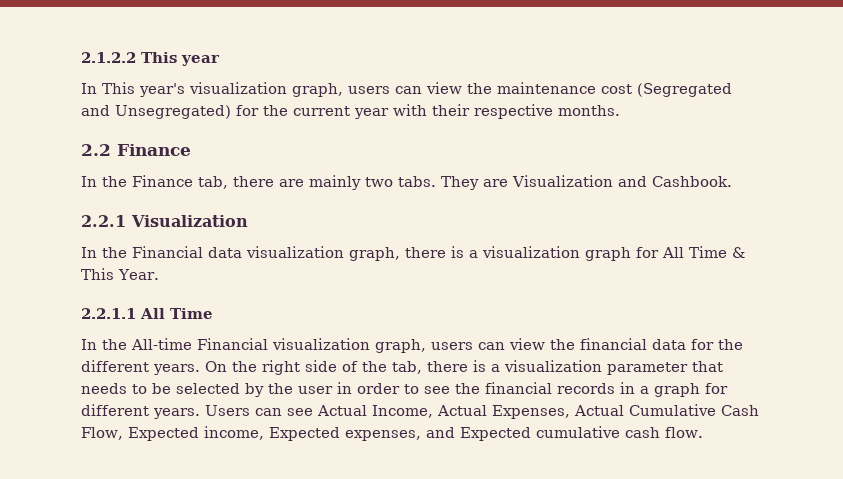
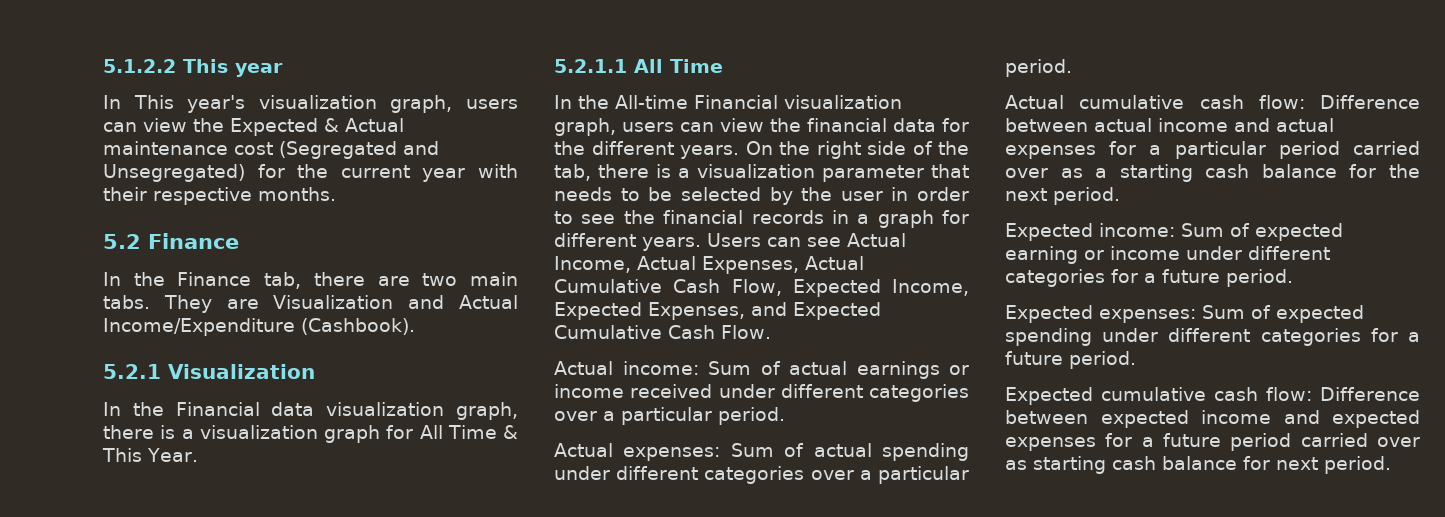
[81,52,136,63] 2.1.2.2 -> [103,59,176,73] 5.1.2.2
(492, 88) none -> [230,118,404,136] Expected & Actual
[81,144,111,156] 2.2 -> [103,234,141,249] 5.2
[309,175,393,190] mainly two -> [422,272,518,286] two main
[652,176,732,187] [81,215,126,227] Cashbook. // 2.2.1 -> [459,295,518,309] [103,318,415,336] [103,364,161,379] Actual Income/Expenditure (Cashbook). // 5.2.1
[81,308,136,319] 2.2.1.1 -> [554,59,627,73] 5.2.1.1
[203,426,703,441] income, Expected expenses, and Expected cumulative cash flow. -> [892,279,969,296] [554,302,881,320] [554,325,771,339] [554,361,969,379] [554,384,969,402] [554,407,785,425] [554,443,969,461] [554,466,969,484] [1005,59,1072,77] [1005,95,1420,109] [1005,118,1334,132] [1005,141,1420,159] [1005,164,1420,182] [1005,187,1120,205] [1005,223,1343,241] [1005,246,1330,264] [1005,269,1293,287] [1005,305,1364,323] [1005,328,1420,346] [1005,351,1136,369] [1005,387,1420,405] [1005,410,1420,428] [1005,433,1420,451] [1005,456,1391,474] Income, Expected Expenses, and Expected Cumulative Cash Flow. // Actual income: Sum of actual earnings or income received under different categories over a particular period. // Actual expenses: Sum of actual spending under different categories over a particular period. // Actual cumulative cash flow: Difference between actual income and actual expenses for a particular period carried over as a starting cash balance for the next period. // Expected income: Sum of expected earning or income under different categories for a future period. // Expected expenses: Sum of expected spending under different categories for a future period. // Expected cumulative cash flow: Difference between expected income and expected expenses for a future period carried over as starting cash balance for next period.

